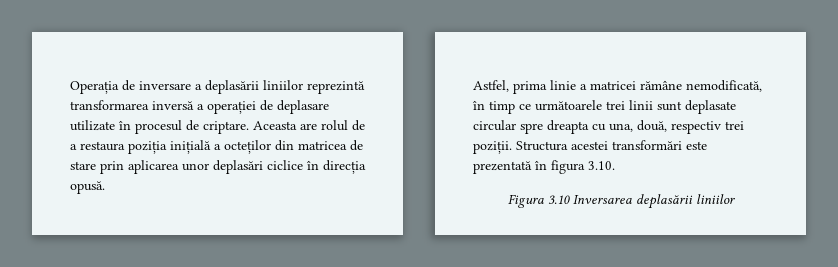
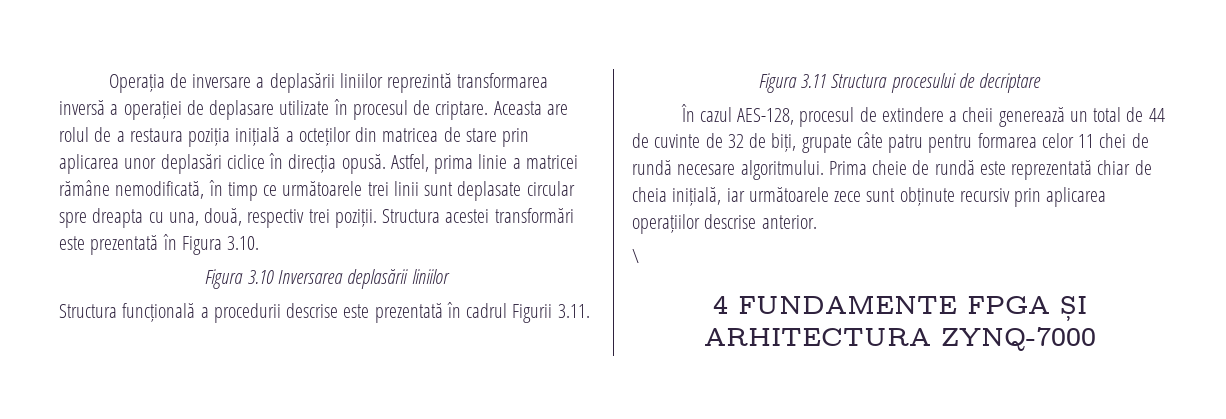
(105, 187) // -> (386, 164) none
[551,160,585,174] figura -> [181,236,222,255] Figura
(735, 199) none -> [59,302,590,323] [758,73,1042,93] [680,104,1165,127] [632,132,1149,153] [632,160,1152,180] [632,187,1107,207] [632,214,817,234] [632,249,639,263] [712,295,1087,321] [703,327,1096,351] // Structura funcțională a procedurii descrise este prezentată în cadrul Figurii 3.11. // Figura 3.11 Structura procesului de decriptare // În cazul AES-128, procesul de extindere a cheii generează un total de 44 de cuvinte de 32 de biți, grupate câte patru pentru formarea celor 11 chei de rundă necesare algoritmului. Prima cheie de rundă este reprezentată chiar de cheia inițială, iar următoarele zece sunt obținute recursiv prin aplicarea operațiilor descrise anterior. // \ // 4 FUNDAMENTE FPGA ȘI ARHITECTURA ZYNQ-7000

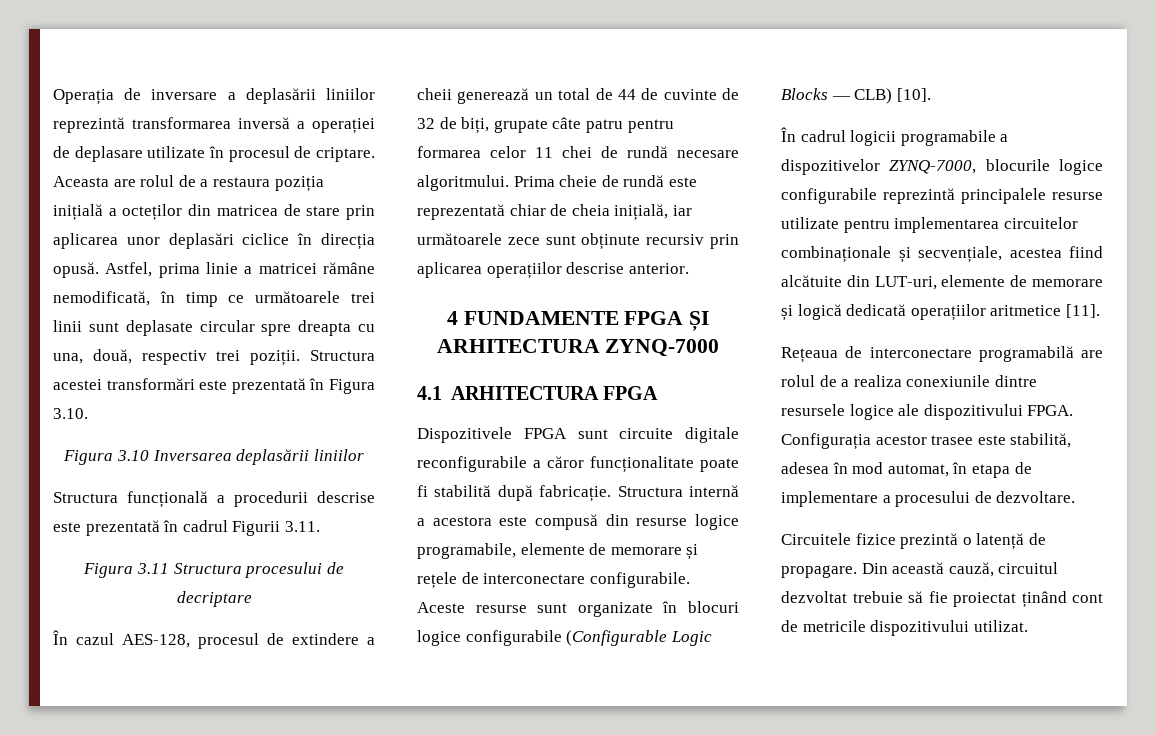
[632,249,639,263] // \ -> (689, 268) none
(1096, 339) none -> [417,386,658,400] [417,427,739,443] [417,456,739,473] [417,485,739,502] [417,514,739,530] [417,543,699,560] [417,572,690,589] [417,601,739,617] [417,630,712,646] [781,88,931,104] [781,127,1009,146] [781,159,1103,175] [781,188,1103,204] [781,217,1078,233] [781,246,1103,263] [781,275,1103,290] [781,304,1100,321] [781,346,1103,363] [781,375,1037,387] [781,404,1074,420] [781,433,1072,450] [781,462,1032,478] [781,491,1076,507] [781,533,1046,550] [781,562,1059,578] [781,591,1103,608] [781,620,1028,636] // 4.1 ARHITECTURA FPGA // Dispozitivele FPGA sunt circuite digitale reconfigurabile a căror funcționalitate poate fi stabilită după fabricație. Structura internă a acestora este compusă din resurse logice programabile, elemente de memorare și rețele de interconectare configurabile. Aceste resurse sunt organizate în blocuri logice configurabile (Configurable Logic Blocks — CLB) [10]. // În cadrul logicii programabile a dispozitivelor ZYNQ-7000, blocurile logice configurabile reprezintă principalele resurse utilizate pentru implementarea circuitelor combinaționale și secvențiale, acestea fiind alcătuite din LUT-uri, elemente de memorare și logică dedicată operațiilor aritmetice [11]. // Rețeaua de interconectare programabilă are rolul de a realiza conexiunile dintre resursele logice ale dispozitivului FPGA. Configurația acestor trasee este stabilită, adesea în mod automat, în etapa de implementare a procesului de dezvoltare. // Circuitele fizice prezintă o latență de propagare. Din această cauză, circuitul dezvoltat trebuie să fie proiectat ținând cont de metricile dispozitivului utilizat.

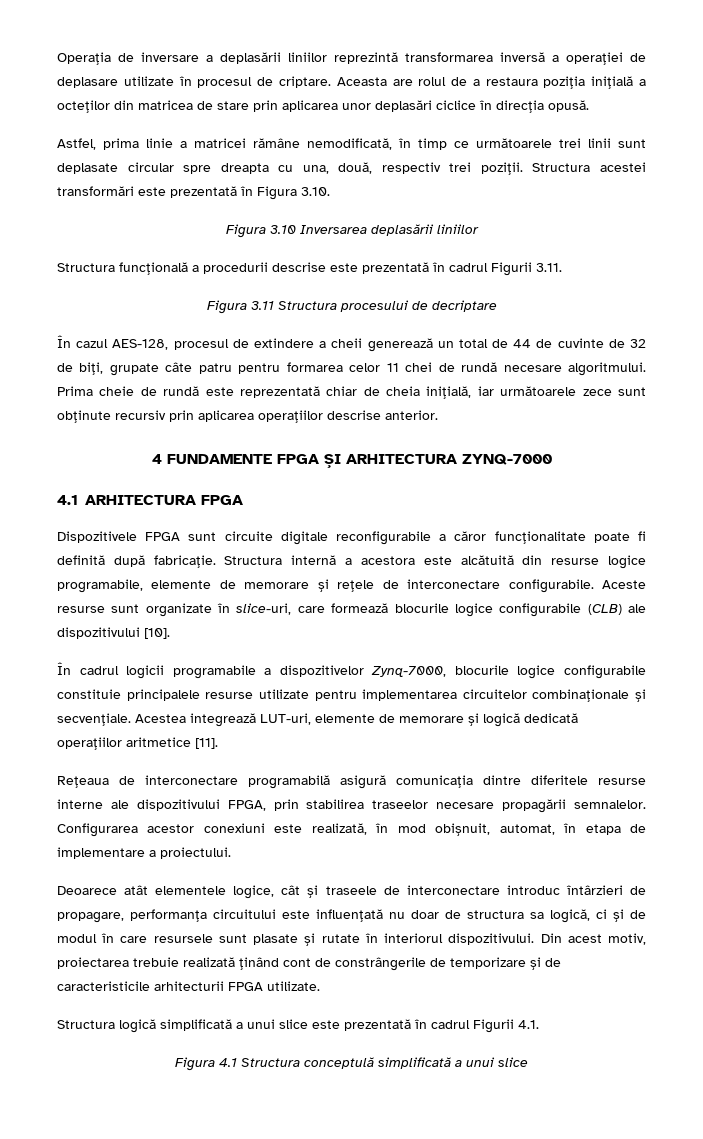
(99, 270) none -> (589, 106) //
[434,485,492,497] stabilită -> [57,555,105,565] definită
[535,514,598,530] compusă -> [460,555,514,565] alcătuită
[688,601,739,613] [417,630,712,646] [781,88,893,104] blocuri logice configurabile (Configurable Logic Blocks — CLB) -> [236,603,647,617] [57,627,140,639] slice-uri, care formează blocurile logice configurabile (CLB) ale dispozitivului
[889,159,1103,175] [781,188,955,204] ZYNQ-7000, blocurile logice configurabile reprezintă -> [371,665,646,679] [57,689,121,699] Zynq-7000, blocurile logice configurabile constituie
[918,246,1103,263] [781,275,870,287] secvențiale, acestea fiind alcătuite din -> [57,713,256,727] secvențiale. Acestea integrează
[1081,350,1103,358] [781,375,1037,387] [781,404,1074,420] [781,433,1072,450] [781,462,829,474] are rolul de a realiza conexiunile dintre resursele logice ale dispozitivului FPGA. Configurația acestor trasee este stabilită, adesea -> [340,775,646,789] [57,799,647,813] [57,823,367,837] asigură comunicația dintre diferitele resurse interne ale dispozitivului FPGA, prin stabilirea traseelor necesare propagării semnalelor. Configurarea acestor conexiuni este realizată,
(884, 468) none -> [435,823,491,836] obișnuit,
[895,491,1076,507] [781,533,1046,550] [781,562,1059,578] [781,591,1103,608] [781,620,1028,636] procesului de dezvoltare. // Circuitele fizice prezintă o latență de propagare. Din această cauză, circuitul dezvoltat trebuie să fie proiectat ținând cont de metricile dispozitivului utilizat. -> [160,847,231,859] [57,885,646,899] [57,909,646,923] [57,933,646,946] [57,957,561,971] [57,981,320,991] [57,1019,539,1033] [175,1057,528,1071] proiectului. // Deoarece atât elementele logice, cât și traseele de interconectare introduc întârzieri de propagare, performanța circuitului este influențată nu doar de structura sa logică, ci și de modul în care resursele sunt plasate și rutate în interiorul dispozitivului. Din acest motiv, proiectarea trebuie realizată ținând cont de constrângerile de temporizare și de caracteristicile arhitecturii FPGA utilizate. // Structura logică simplificată a unui slice este prezentată în cadrul Figurii 4.1. // Figura 4.1 Structura conceptulă simplificată a unui slice

